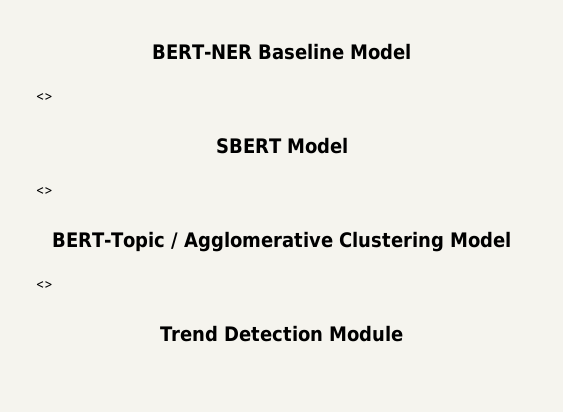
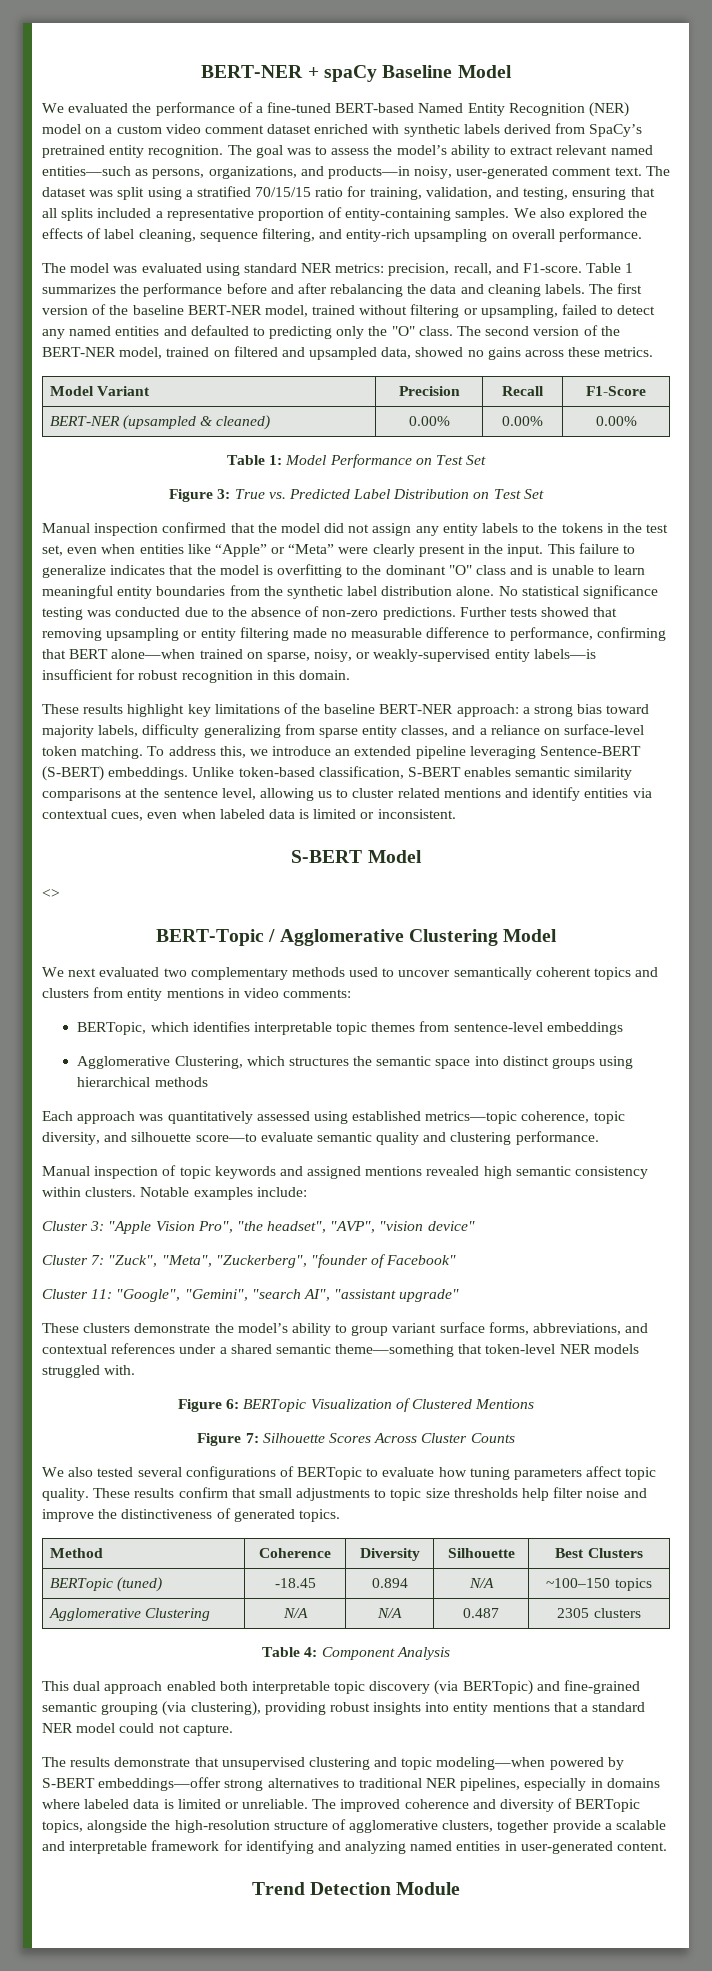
[152,44,253,59] BERT-NER -> [201,65,377,82] BERT-NER + spaCy
[36,93,52,101] [215,138,282,154] <> // SBERT -> [42,102,630,117] [42,123,643,137] [42,145,653,158] [42,166,670,179] [42,186,655,200] [42,207,648,221] [42,228,643,242] [42,263,634,276] [42,283,643,297] [42,304,656,318] [42,325,620,339] [42,346,654,360] [49,386,151,396] [398,386,460,396] [502,386,544,396] [586,386,646,396] [49,415,271,430] [408,416,450,426] [502,416,543,426] [595,416,637,426] [226,454,487,468] [169,489,544,502] [42,522,669,536] [42,543,635,557] [42,564,645,578] [42,585,659,599] [42,606,618,620] [42,627,667,641] [42,649,596,662] [42,669,351,683] [42,703,650,717] [42,724,645,738] [42,746,642,759] [42,766,633,781] [42,787,652,801] [42,809,456,821] [291,850,363,863] We evaluated the performance of a fine-tuned BERT-based Named Entity Recognition (NER) model on a custom video comment dataset enriched with synthetic labels derived from SpaCy’s pretrained entity recognition. The goal was to assess the model’s ability to extract relevant named entities—such as persons, organizations, and products—in noisy, user-generated comment text. The dataset was split using a stratified 70/15/15 ratio for training, validation, and testing, ensuring that all splits included a representative proportion of entity-containing samples. We also explored the effects of label cleaning, sequence filtering, and entity-rich upsampling on overall performance. // The model was evaluated using standard NER metrics: precision, recall, and F1-score. Table 1 summarizes the performance before and after rebalancing the data and cleaning labels. The first version of the baseline BERT-NER model, trained without filtering or upsampling, failed to detect any named entities and defaulted to predicting only the "O" class. The second version of the BERT-NER model, trained on filtered and upsampled data, showed no gains across these metrics. // Model Variant | Precision | Recall | F1-Score // BERT-NER (upsampled & cleaned) | 0.00% | 0.00% | 0.00% // Table 1: Model Performance on Test Set // Figure 3: True vs. Predicted Label Distribution on Test Set // Manual inspection confirmed that the model did not assign any entity labels to the tokens in the test set, even when entities like “Apple” or “Meta” were clearly present in the input. This failure to generalize indicates that the model is overfitting to the dominant "O" class and is unable to learn meaningful entity boundaries from the synthetic label distribution alone. No statistical significance testing was conducted due to the absence of non-zero predictions. Further tests showed that removing upsampling or entity filtering made no measurable difference to performance, confirming that BERT alone—when trained on sparse, noisy, or weakly-supervised entity labels—is insufficient for robust recognition in this domain. // These results highlight key limitations of the baseline BERT-NER approach: a strong bias toward majority labels, difficulty generalizing from sparse entity classes, and a reliance on surface-level token matching. To address this, we introduce an extended pipeline leveraging Sentence-BERT (S-BERT) embeddings. Unlike token-based classification, S-BERT enables semantic similarity comparisons at the sentence level, allowing us to cluster related mentions and identify entities via contextual cues, even when labeled data is limited or inconsistent. // S-BERT
[36,281,52,289] <> -> [42,967,659,980] [42,987,352,1001] [77,1021,623,1035] [77,1056,634,1069] [77,1077,208,1087] [42,1111,625,1124] [42,1131,599,1145] [42,1165,649,1179] [42,1187,307,1200] [42,1221,475,1234] [42,1254,457,1268] [42,1289,460,1302] [42,1322,649,1336] [42,1343,639,1357] [42,1365,136,1378] [177,1398,535,1412] [197,1433,515,1446] [42,1466,657,1480] [42,1487,647,1501] [42,1508,340,1522] [49,1548,103,1558] [259,1548,331,1558] [359,1548,420,1561] [447,1548,515,1558] [555,1548,643,1558] [49,1577,163,1592] [274,1578,316,1588] [371,1578,408,1588] [468,1578,494,1588] [546,1578,652,1591] [48,1608,211,1621] [282,1608,308,1618] [377,1608,402,1618] [463,1608,499,1618] [557,1608,641,1618] [262,1647,450,1660] [42,1680,641,1695] [42,1701,646,1716] [42,1723,233,1736] [42,1757,624,1770] [42,1777,660,1791] [42,1798,641,1812] [42,1819,667,1833] [42,1840,668,1854] We next evaluated two complementary methods used to uncover semantically coherent topics and clusters from entity mentions in video comments: // BERTopic, which identifies interpretable topic themes from sentence-level embeddings // Agglomerative Clustering, which structures the semantic space into distinct groups using hierarchical methods // Each approach was quantitatively assessed using established metrics—topic coherence, topic diversity, and silhouette score—to evaluate semantic quality and clustering performance. // Manual inspection of topic keywords and assigned mentions revealed high semantic consistency within clusters. Notable examples include: // Cluster 3: "Apple Vision Pro", "the headset", "AVP", "vision device" // Cluster 7: "Zuck", "Meta", "Zuckerberg", "founder of Facebook" // Cluster 11: "Google", "Gemini", "search AI", "assistant upgrade" // These clusters demonstrate the model’s ability to group variant surface forms, abbreviations, and contextual references under a shared semantic theme—something that token-level NER models struggled with. // Figure 6: BERTopic Visualization of Clustered Mentions // Figure 7: Silhouette Scores Across Cluster Counts // We also tested several configurations of BERTopic to evaluate how tuning parameters affect topic quality. These results confirm that small adjustments to topic size thresholds help filter noise and improve the distinctiveness of generated topics. // Method | Coherence | Diversity | Silhouette | Best Clusters // BERTopic (tuned) | -18.45 | 0.894 | N/A | ~100–150 topics // Agglomerative Clustering | N/A | N/A | 0.487 | 2305 clusters // Table 4: Component Analysis // This dual approach enabled both interpretable topic discovery (via BERTopic) and fine-grained semantic grouping (via clustering), providing robust insights into entity mentions that a standard NER model could not capture. // The results demonstrate that unsupervised clustering and topic modeling—when powered by S-BERT embeddings—offer strong alternatives to traditional NER pipelines, especially in domains where labeled data is limited or unreliable. The improved coherence and diversity of BERTopic topics, alongside the high-resolution structure of agglomerative clusters, together provide a scalable and interpretable framework for identifying and analyzing named entities in user-generated content.

